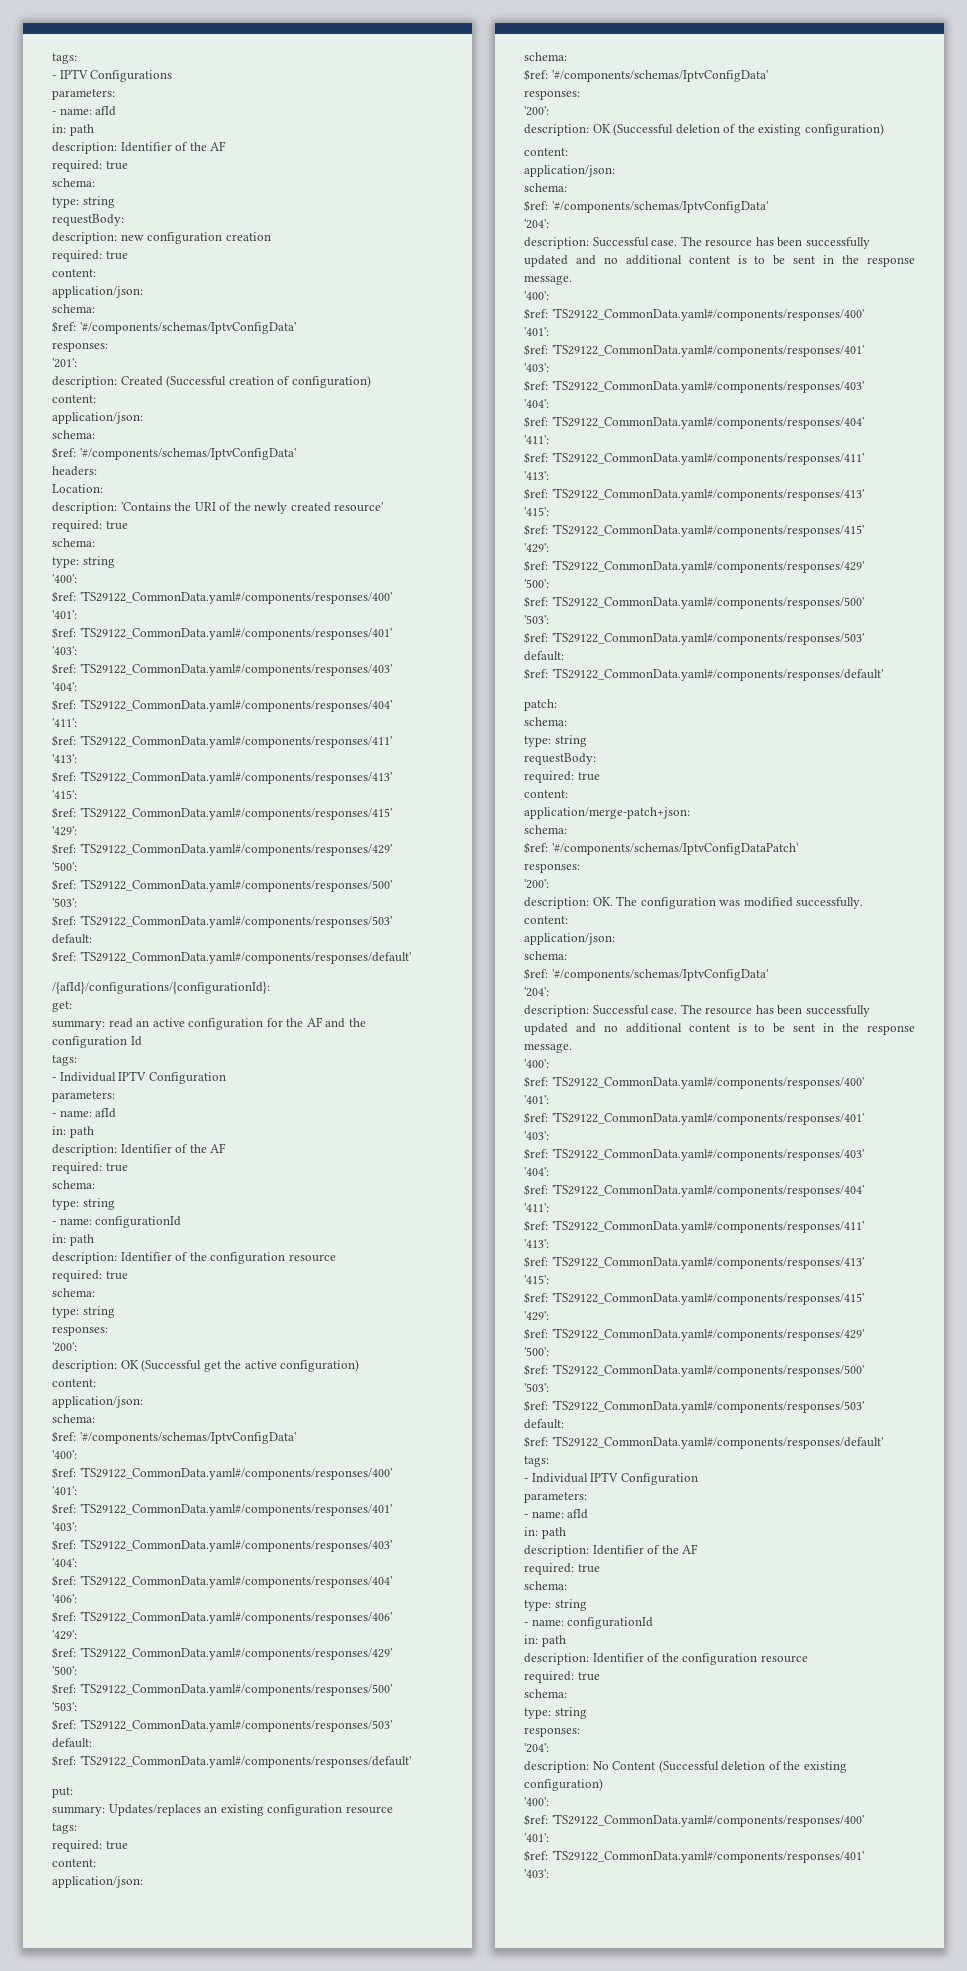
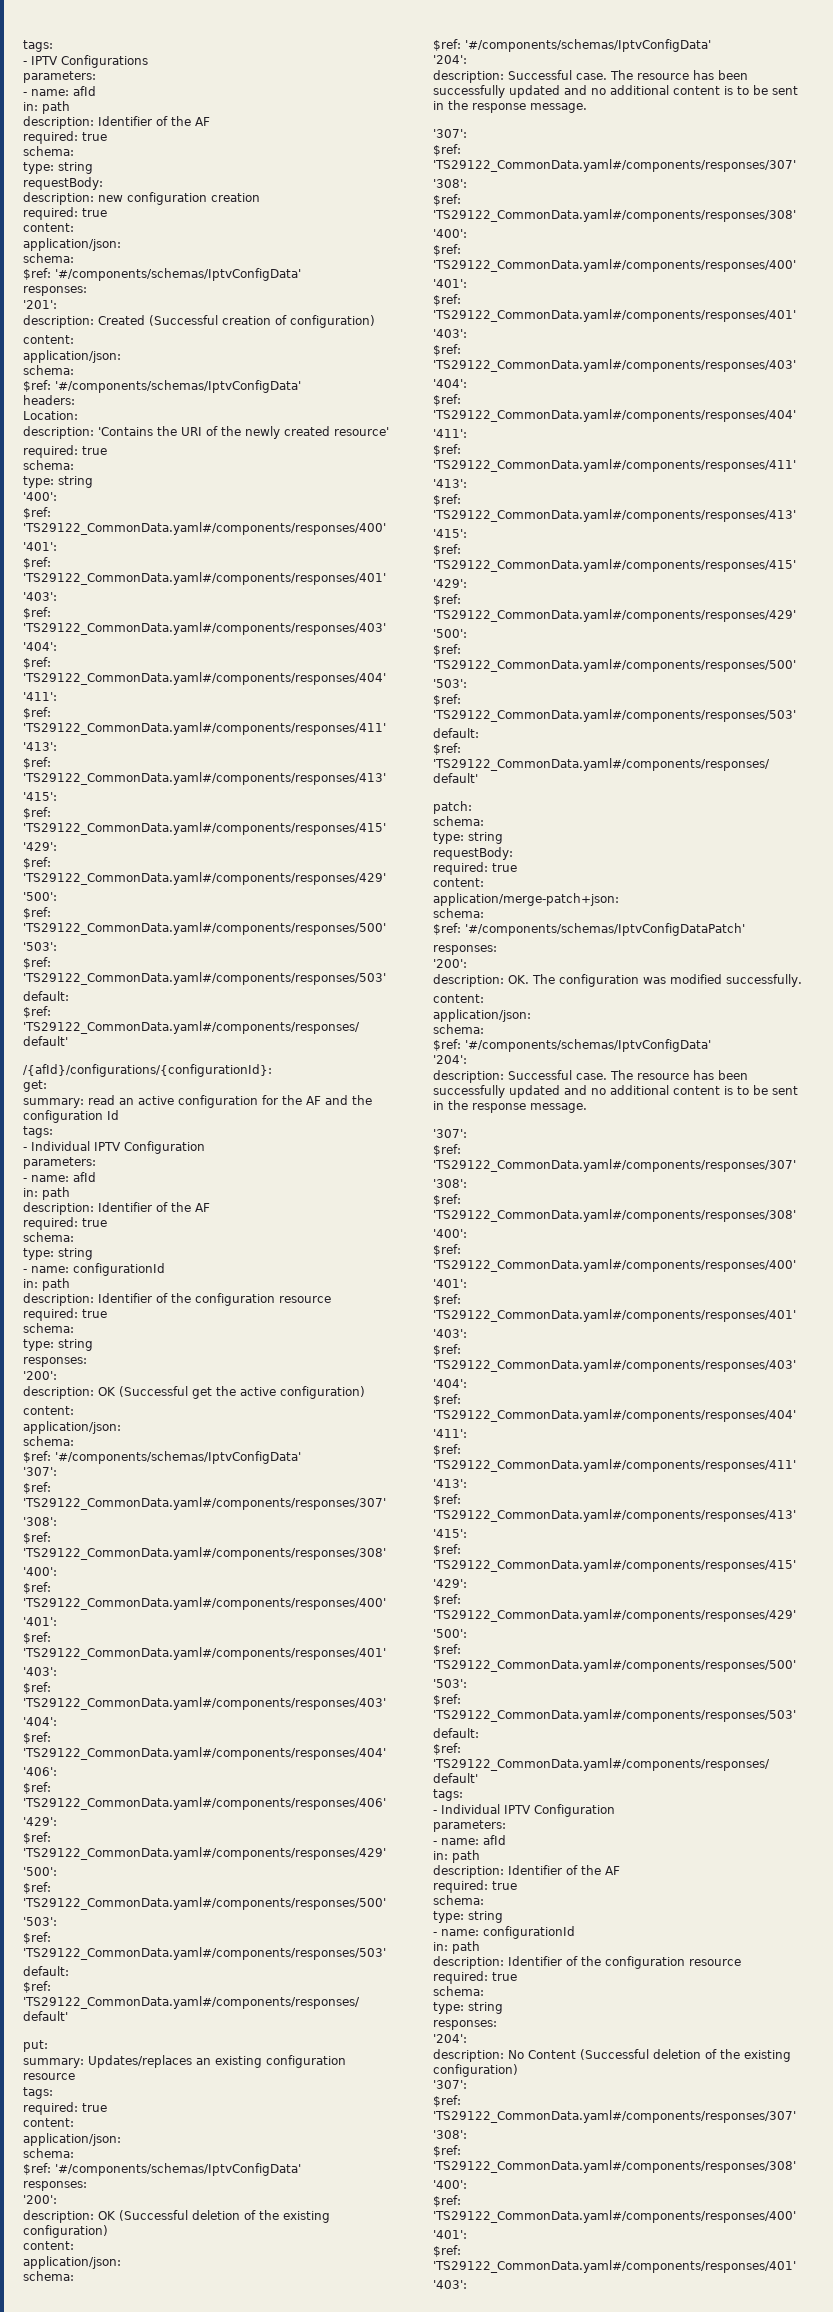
(296, 1438) none -> [23,1467,57,1476] [23,1482,51,1494] [23,1497,386,1510] [23,1517,57,1526] [23,1532,51,1544] [23,1547,386,1560] // '307': // $ref: 'TS29122_CommonData.yaml#/components/responses/307' // '308': // $ref: 'TS29122_CommonData.yaml#/components/responses/308'
(572, 280) none -> [433,129,467,138] [433,144,461,156] [433,159,796,172] [433,179,467,188] [433,194,461,206] [433,209,796,222] // '307': // $ref: 'TS29122_CommonData.yaml#/components/responses/307' // '308': // $ref: 'TS29122_CommonData.yaml#/components/responses/308'
(572, 1048) none -> [433,1129,467,1138] [433,1144,461,1156] [433,1159,796,1172] [433,1179,467,1188] [433,1194,461,1206] [433,1209,796,1222] // '307': // $ref: 'TS29122_CommonData.yaml#/components/responses/307' // '308': // $ref: 'TS29122_CommonData.yaml#/components/responses/308'
(603, 1784) none -> [433,2080,467,2089] [433,2095,461,2107] [433,2110,796,2123] [433,2130,467,2139] [433,2145,461,2157] [433,2160,796,2173] // '307': // $ref: 'TS29122_CommonData.yaml#/components/responses/307' // '308': // $ref: 'TS29122_CommonData.yaml#/components/responses/308'

